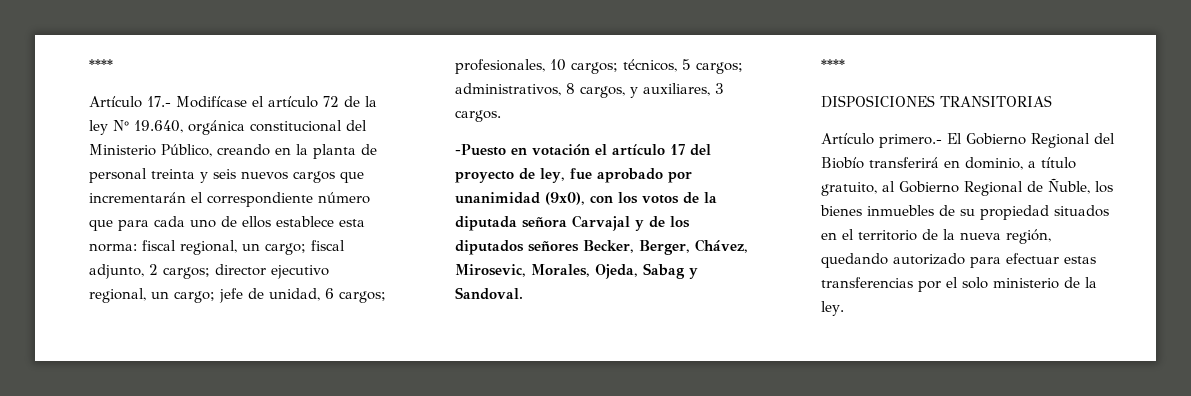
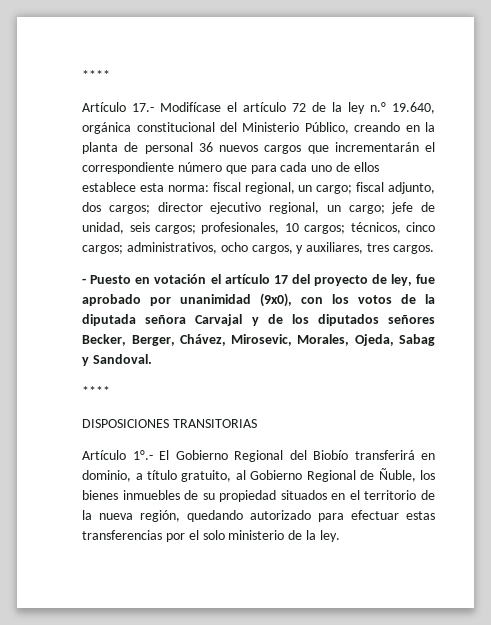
[112,120,129,131] N° -> [370,102,387,112] n.°
[150,169,236,183] treinta y seis -> [198,142,213,152] 36
[148,264,158,275] 2 -> [82,202,102,212] dos
[324,288,334,299] 6 -> [129,222,150,232] seis
[681,59,691,70] 5 -> [406,222,435,232] cinco
[565,83,575,94] 8 -> [220,242,248,252] ocho
[714,83,724,94] 3 -> [366,243,389,252] tres
[454,144,506,156] -Puesto -> [82,275,132,284] - Puesto
[878,134,942,148] primero.- -> [132,450,153,460] 1°.-

